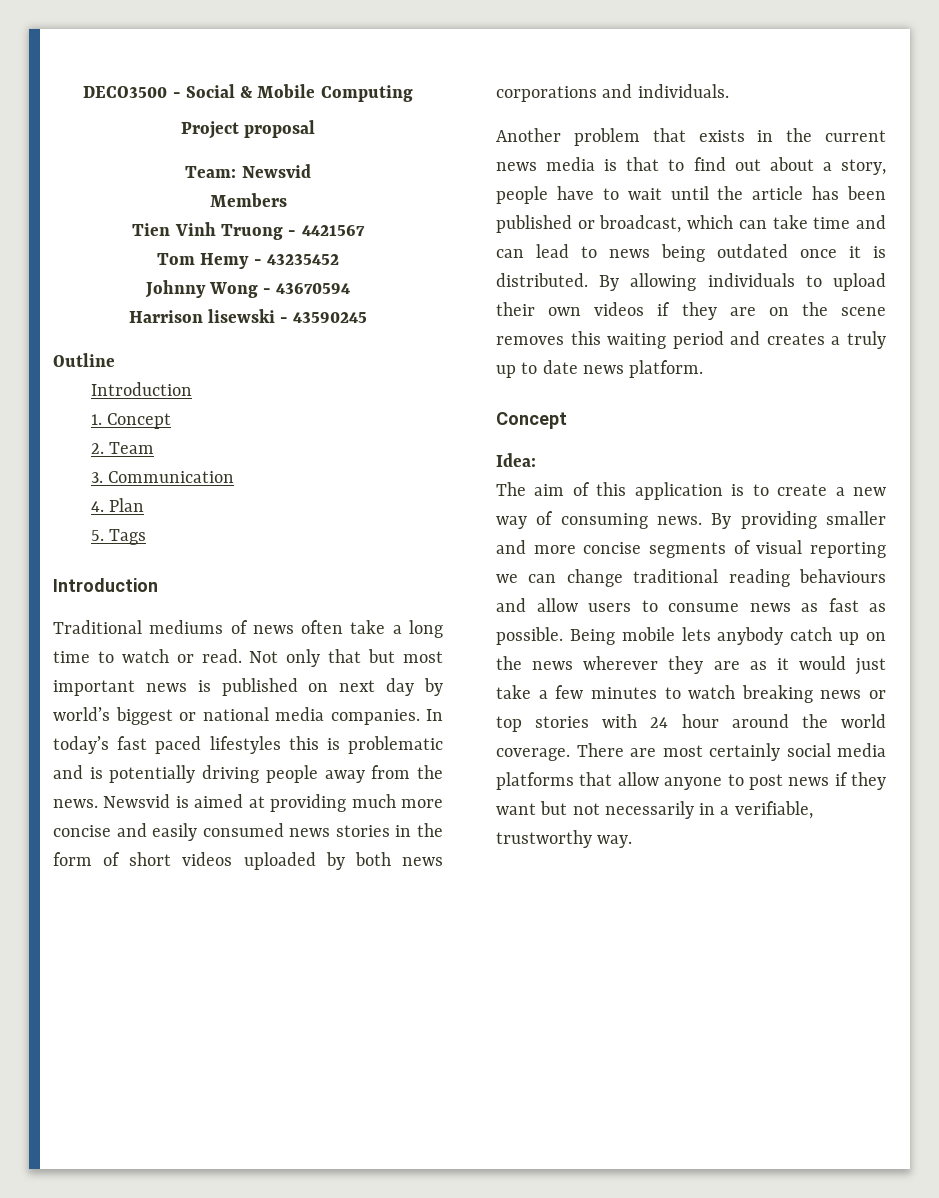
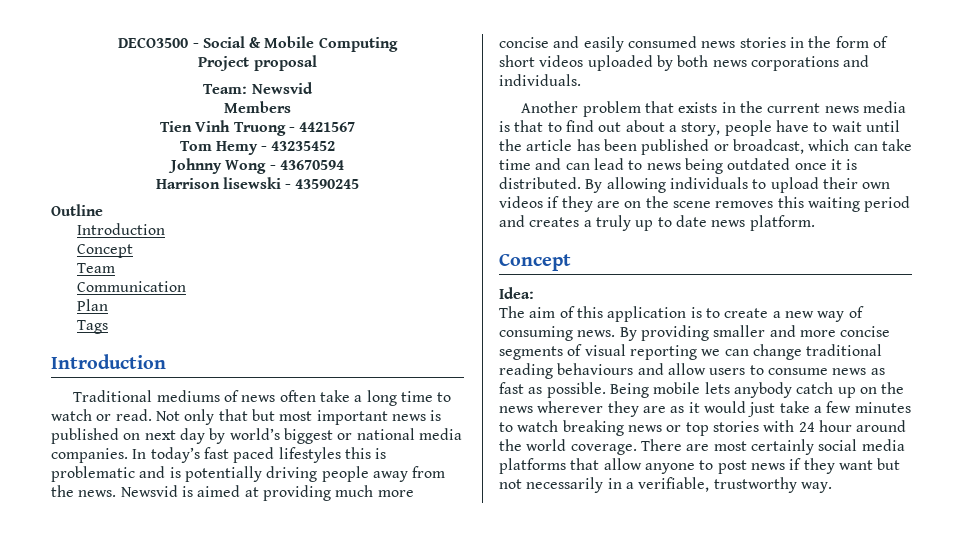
[90,413,172,429] [90,443,104,454] 1. Concept // 2. -> [77,244,134,258] Concept //
[90,472,103,483] 3. -> (116, 268) none
[90,501,104,512] 4. -> (187, 286) none
[90,530,104,541] 5. -> (109, 305) none

